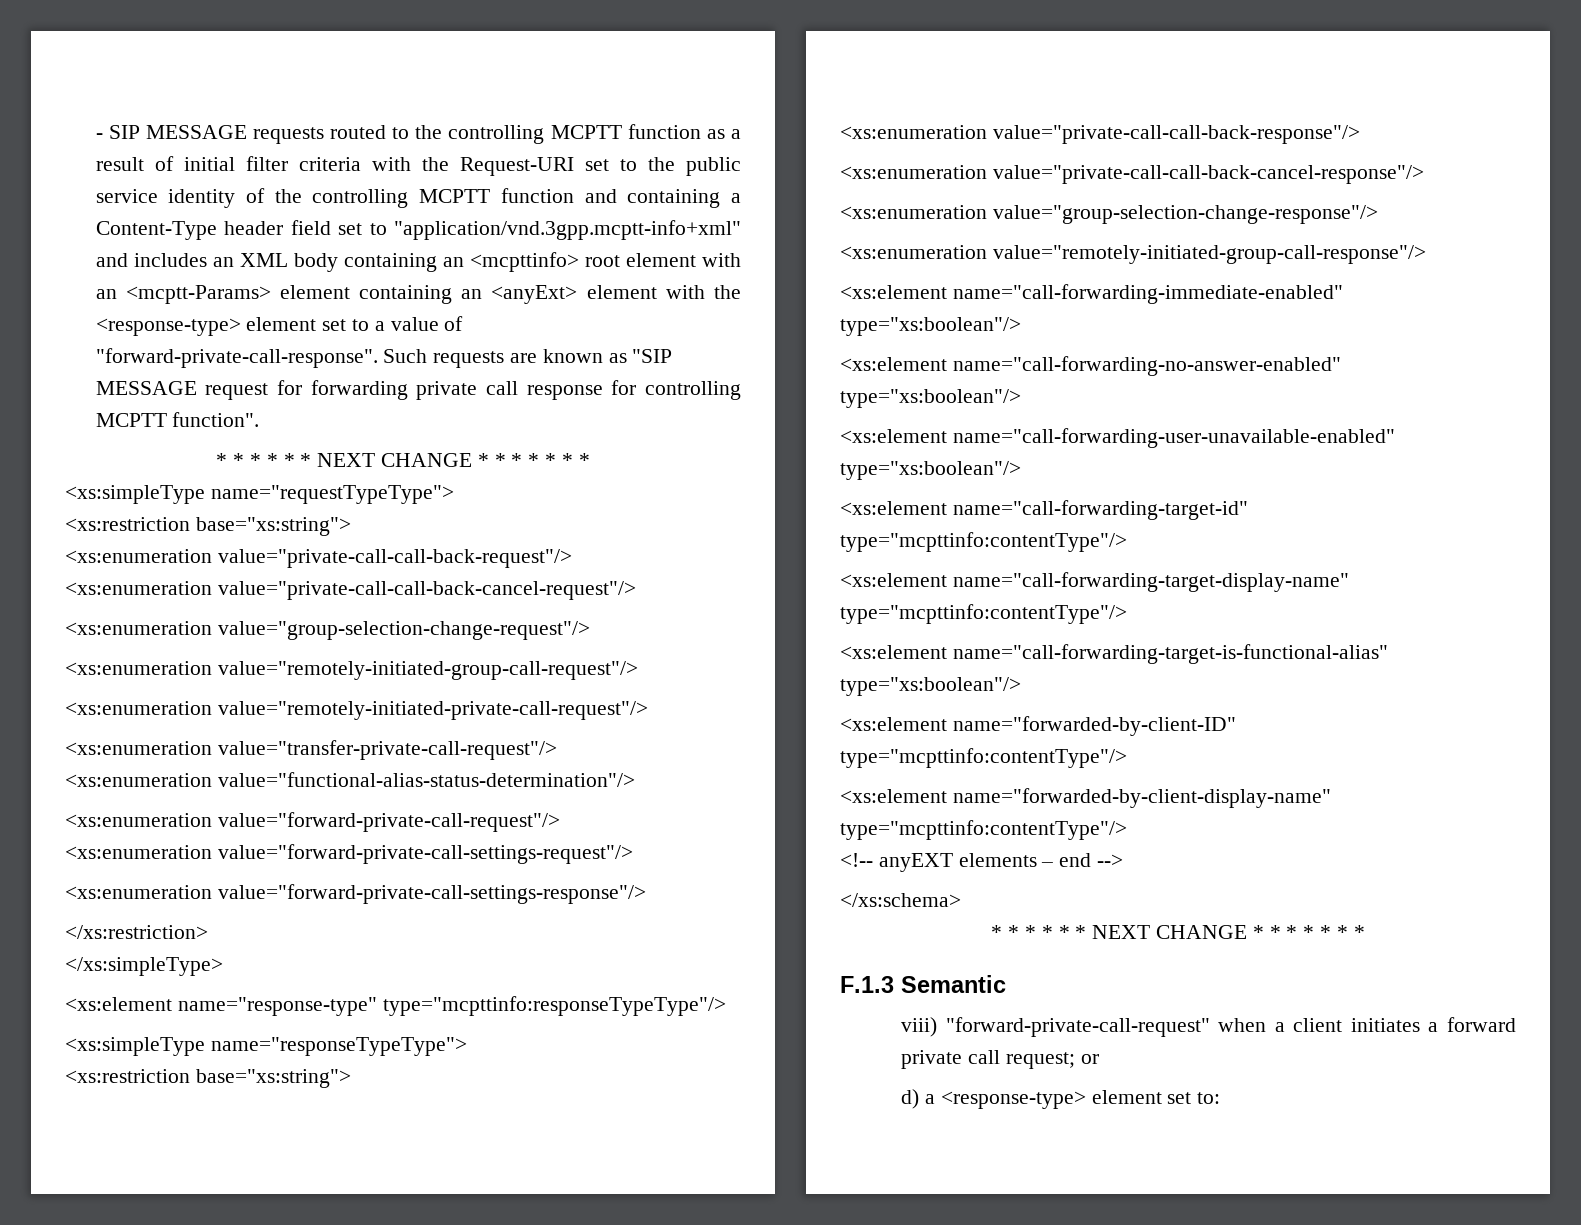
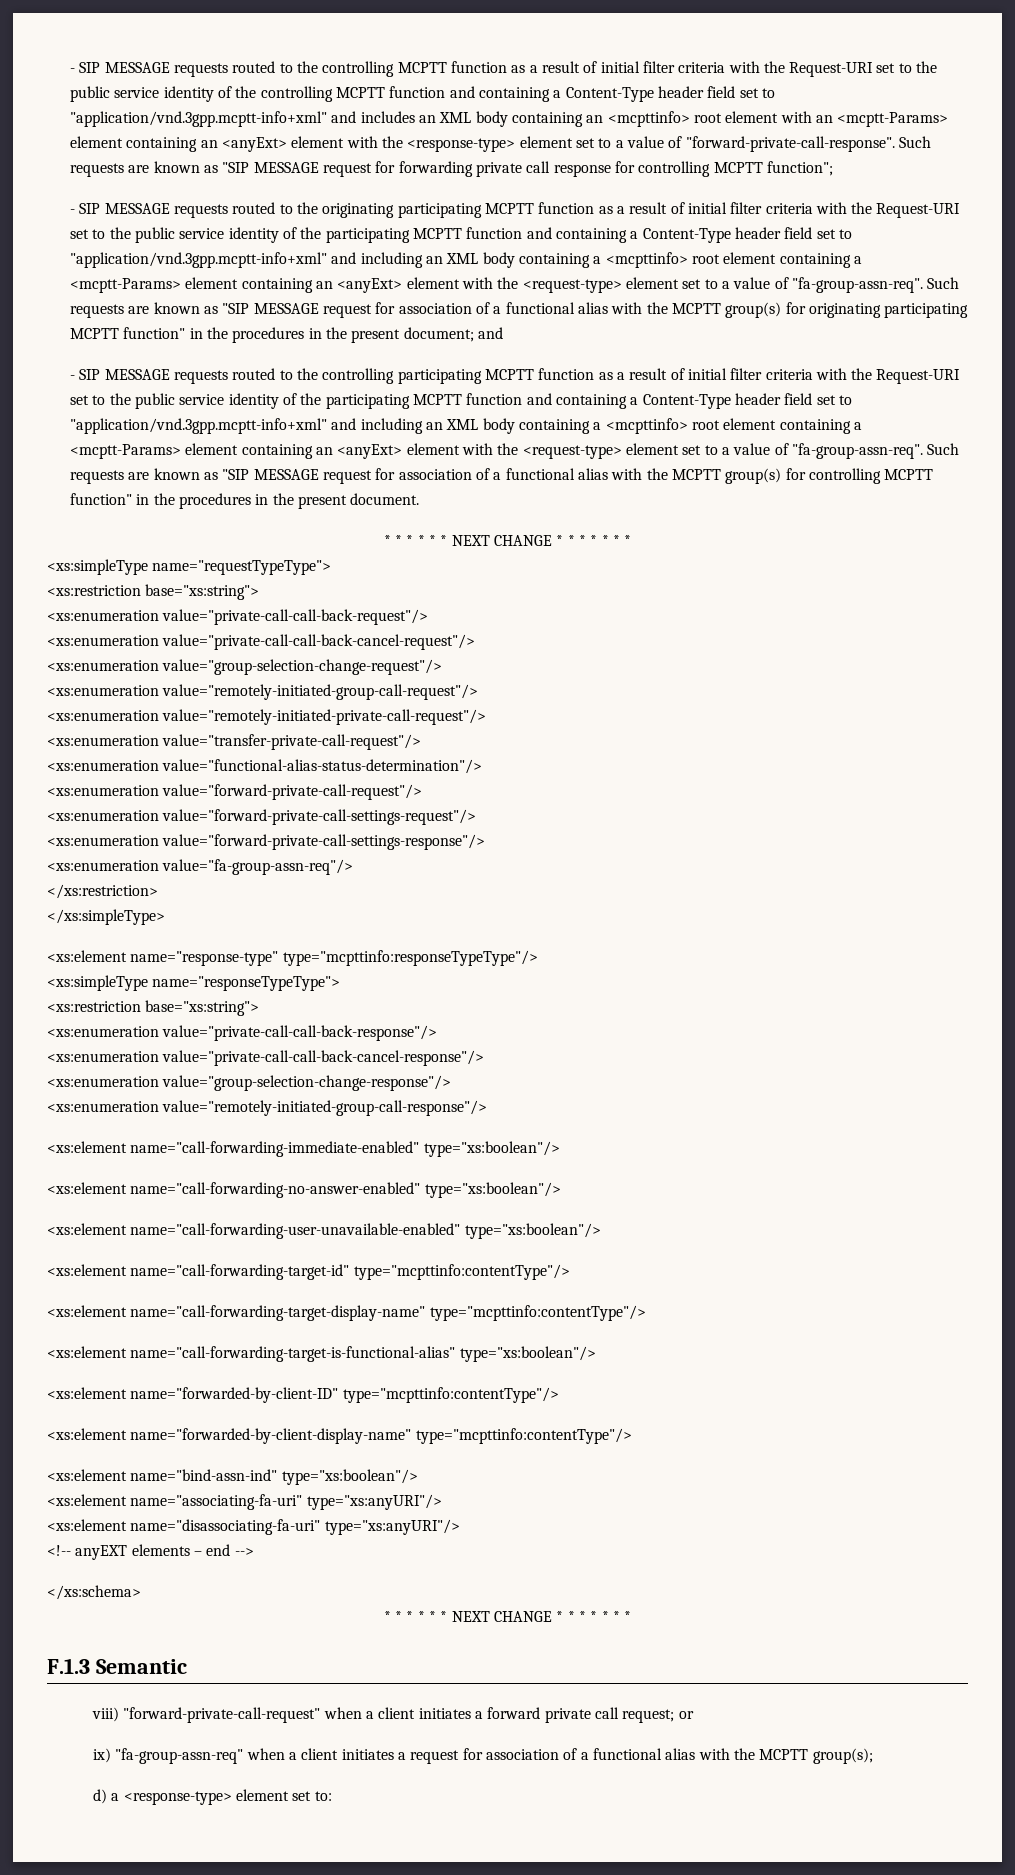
[172,412,260,427] function". -> [766,161,833,176] [70,202,961,218] [70,227,852,243] [70,252,862,268] [70,277,960,293] [70,302,969,318] [70,327,503,343] [70,368,961,384] [70,393,852,409] [70,418,862,434] [70,443,960,459] [70,468,934,484] [70,493,420,509] function"; // - SIP MESSAGE requests routed to the originating participating MCPTT function as a result of initial filter criteria with the Request-URI set to the public service identity of the participating MCPTT function and containing a Content-Type header field set to "application/vnd.3gpp.mcptt-info+xml" and including an XML body containing a <mcpttinfo> root element containing a <mcptt-Params> element containing an <anyExt> element with the <request-type> element set to a value of "fa-group-assn-req". Such requests are known as "SIP MESSAGE request for association of a functional alias with the MCPTT group(s) for originating participating MCPTT function" in the procedures in the present document; and // - SIP MESSAGE requests routed to the controlling participating MCPTT function as a result of initial filter criteria with the Request-URI set to the public service identity of the participating MCPTT function and containing a Content-Type header field set to "application/vnd.3gpp.mcptt-info+xml" and including an XML body containing a <mcpttinfo> root element containing a <mcptt-Params> element containing an <anyExt> element with the <request-type> element set to a value of "fa-group-assn-req". Such requests are known as "SIP MESSAGE request for association of a functional alias with the MCPTT group(s) for controlling MCPTT function" in the procedures in the present document.
(646, 894) none -> [47,859,354,875] // <xs:enumeration value="fa-group-assn-req"/>
(1127, 830) none -> [47,1469,418,1485] [47,1494,442,1510] [47,1519,460,1535] // <xs:element name="bind-assn-ind" type="xs:boolean"/> // <xs:element name="associating-fa-uri" type="xs:anyURI"/> // <xs:element name="disassociating-fa-uri" type="xs:anyURI"/>
(1099, 1059) none -> [93,1748,873,1764] // ix) "fa-group-assn-req" when a client initiates a request for association of a functional alias with the MCPTT group(s);

